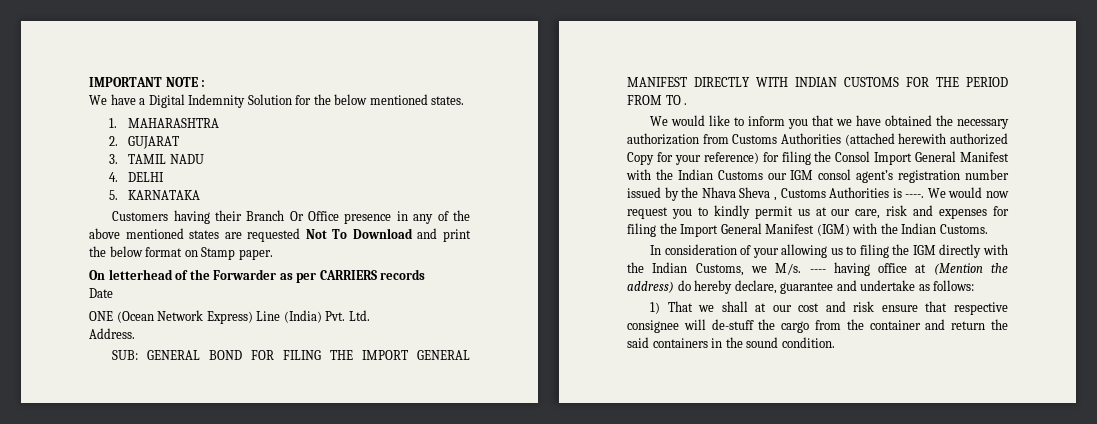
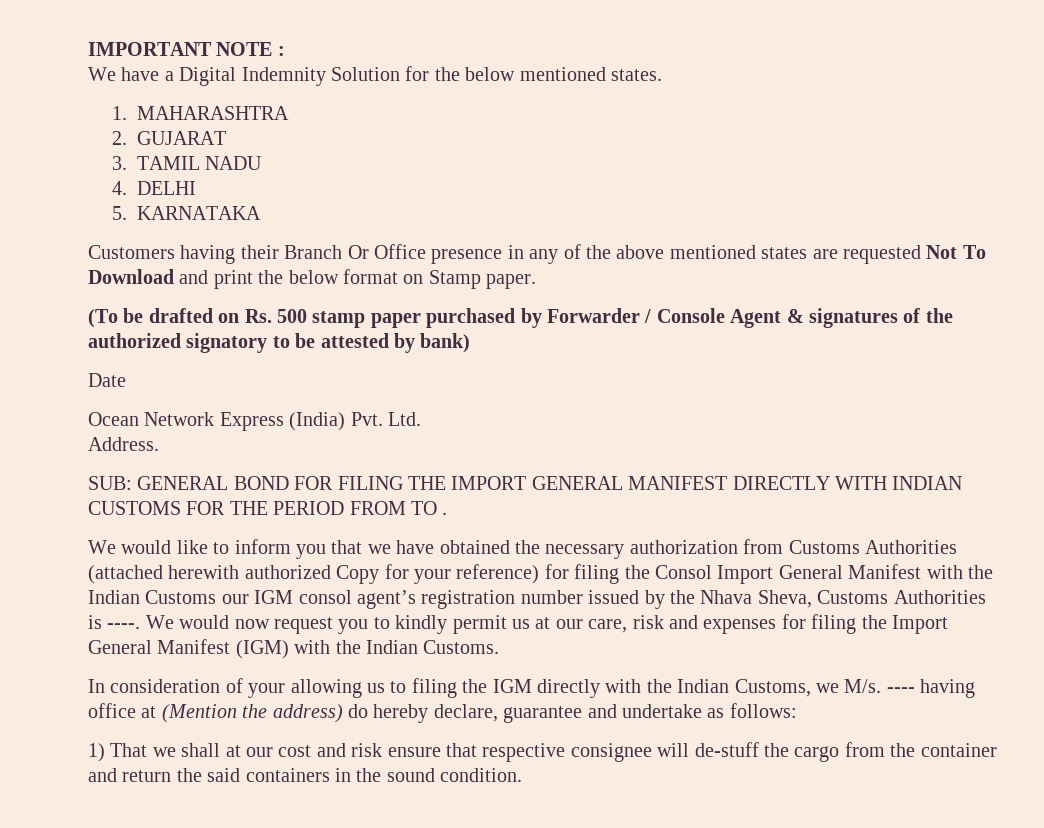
[89,269,426,283] [89,288,113,298] [89,310,281,324] On letterhead of the Forwarder as per CARRIERS records // Date // ONE (Ocean Network Express) Line -> [88,308,953,328] [88,333,471,353] [88,373,126,387] [88,412,284,431] (To be drafted on Rs. 500 stamp paper purchased by Forwarder / Console Agent & signatures of the authorized signatory to be attested by bank) // Date // Ocean Network Express
[739,187,777,201] Sheva , -> [757,590,812,608] Sheva,

